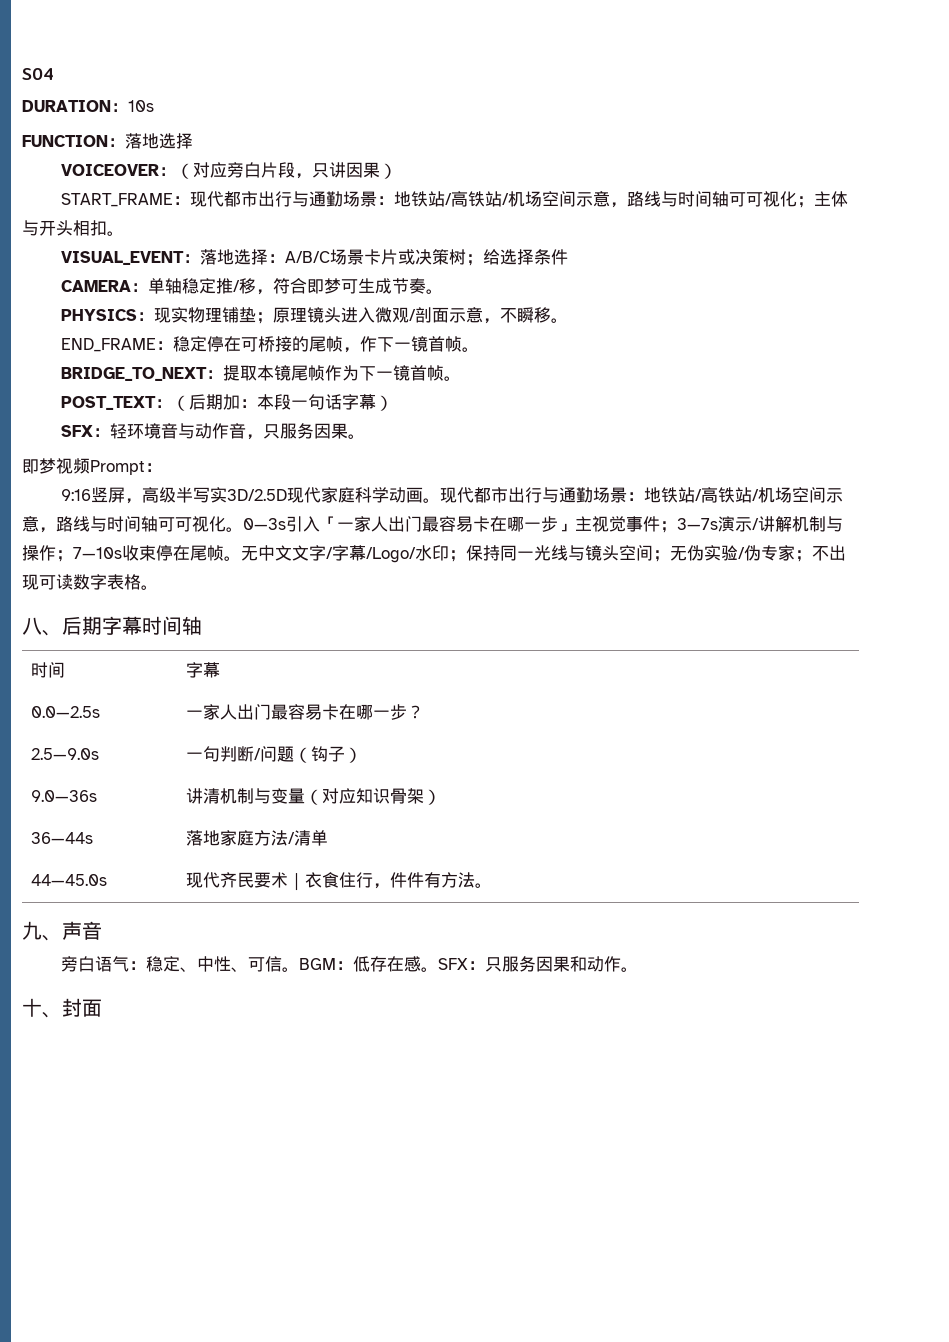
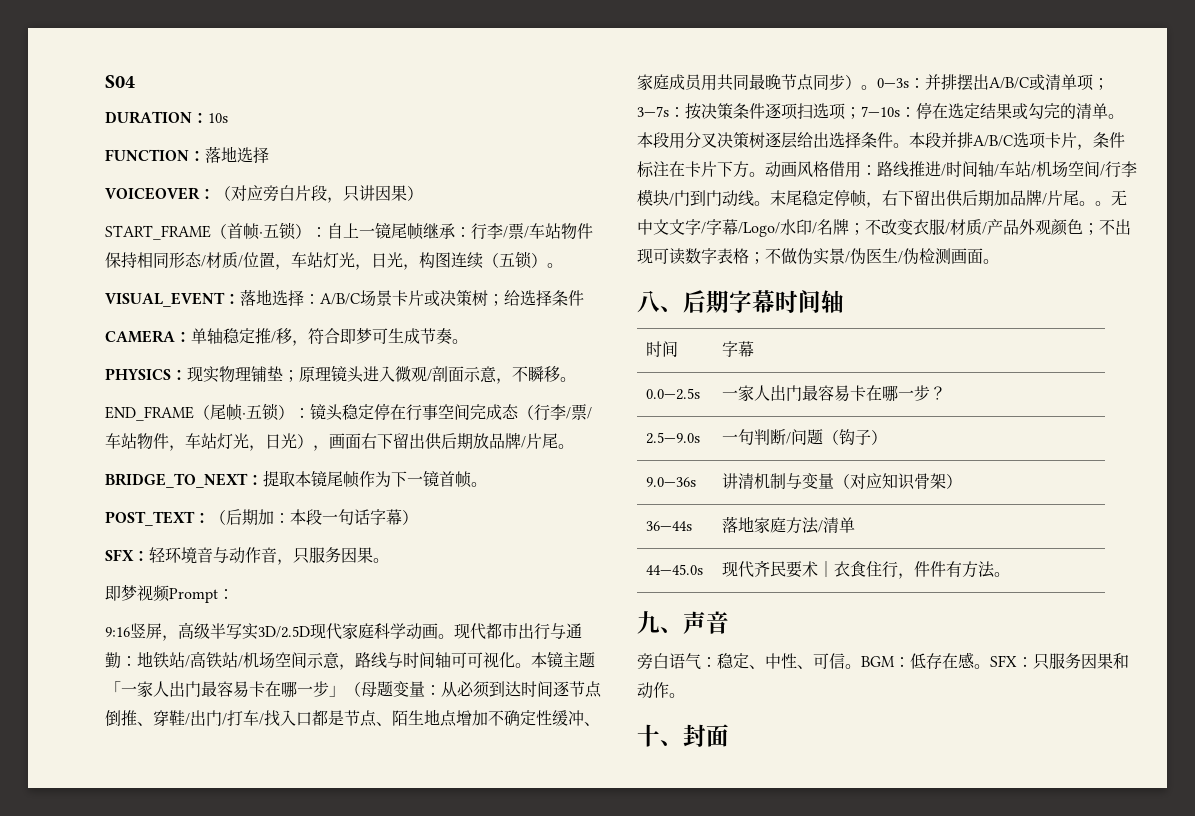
[173,191,849,208] [22,220,107,236] ：现代都市出行与通勤场景：地铁站/高铁站/机场空间示意，路线与时间轴可可视化；主体与开头相扣 -> [211,222,593,240] [105,251,547,270] （首帧·五锁）：自上一镜尾帧继承：行李/票/车站物件保持相同形态/材质/位置，车站灯光，日光，构图连续（五锁）
[156,336,463,353] ：稳定停在可桥接的尾帧，作下一镜首帧 -> [194,403,592,421] [105,433,558,451] （尾帧·五锁）：镜头稳定停在行事空间完成态（行李/票/车站物件，车站灯光，日光），画面右下留出供后期放品牌/片尾
[593,487,628,503] 场景 -> (121, 660) none
[243,516,320,532] 0—3s引入 -> [531,651,595,668] 本镜主题
[575,516,843,533] [22,545,224,562] 主视觉事件；3—7s演示/讲解机制与操作；7—10s收束停在尾帧 -> [345,681,602,698] [105,709,600,727] [637,74,1109,91] [637,102,1124,120] [637,132,1125,150] [637,161,1137,178] [637,189,1095,208] （母题变量：从必须到达时间逐节点倒推、穿鞋/出门/打车/找入口都是节点、陌生地点增加不确定性缓冲、家庭成员用共同最晚节点同步）。0—3s：并排摆出A/B/C或清单项；3—7s：按决策条件逐项扫选项；7—10s：停在选定结果或勾完的清单。本段用分叉决策树逐层给出选择条件。本段并排A/B/C选项卡片，条件标注在卡片下方。动画风格借用：路线推进/时间轴/车站/机场空间/行李模块/门到门动线。末尾稳定停帧，右下留出供后期加品牌/片尾。
[449,545,795,562] ；保持同一光线与镜头空间；无伪实验/伪专家 -> [812,219,1083,236] /名牌；不改变衣服/材质/产品外观颜色
(141, 582) none -> [749,248,983,265] ；不做伪实景/伪医生/伪检测画面

